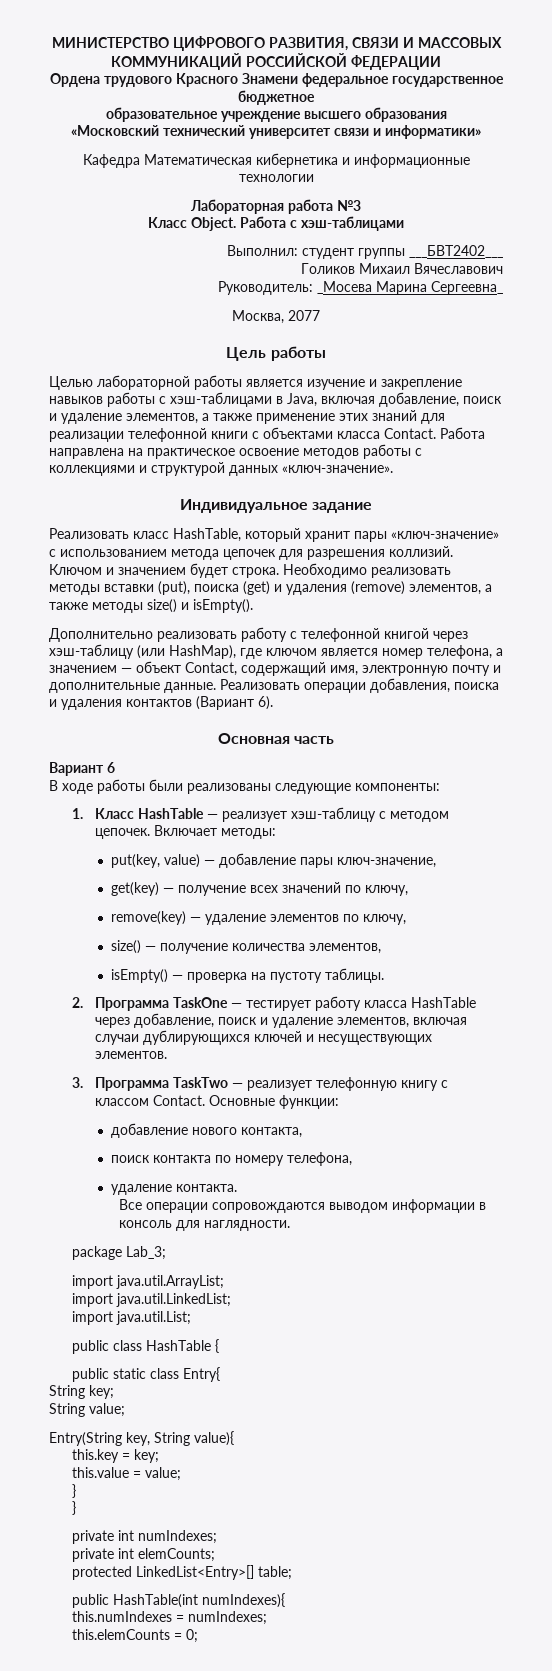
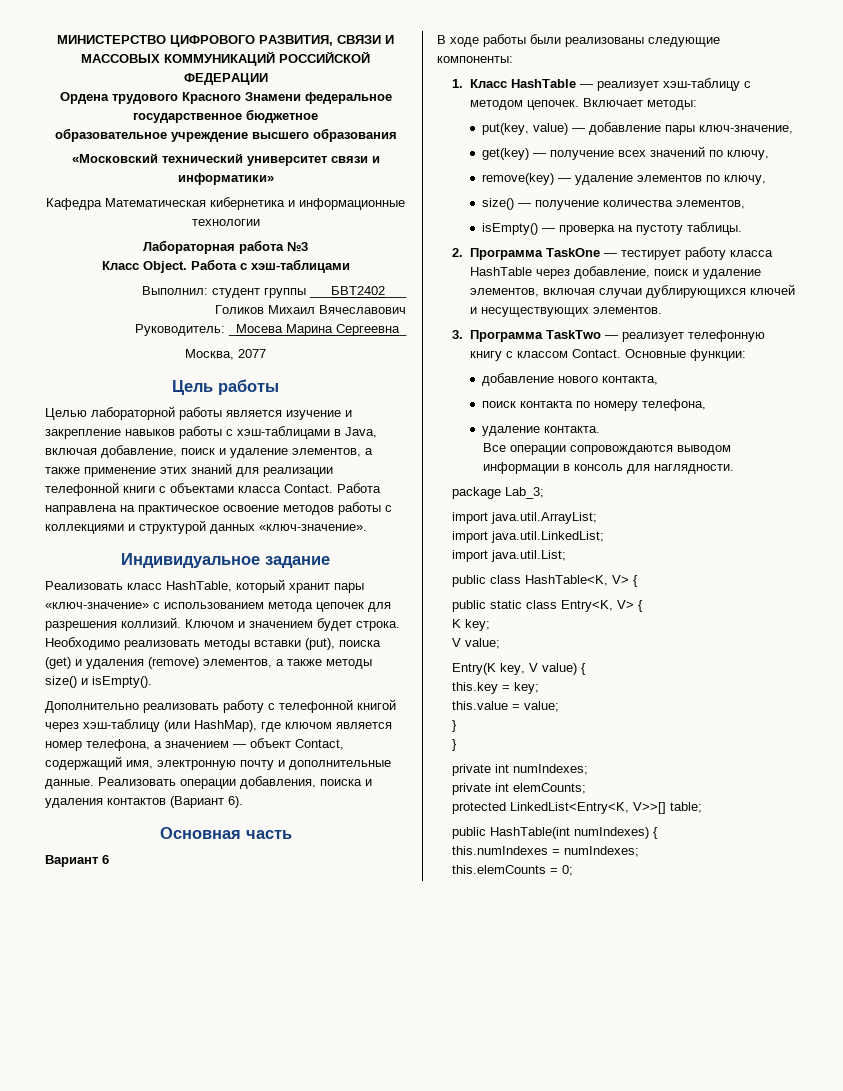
[146,1340,212,1351] HashTable -> [525,575,630,586] HashTable<K, V>
[183,1367,221,1382] [49,1385,114,1399] [49,1403,125,1417] [49,1431,234,1446] Entry{ // String key; // String value; // Entry(String key, String value){ -> [561,600,644,612] [452,619,491,631] [452,638,501,649] [452,663,587,675] Entry<K, V> { // K key; // V value; // Entry(K key, V value) {
[136,1565,255,1580] LinkedList<Entry>[] -> [510,802,667,814] LinkedList<Entry<K, V>>[]
[202,1593,286,1608] numIndexes){ -> [574,827,659,839] numIndexes) {

